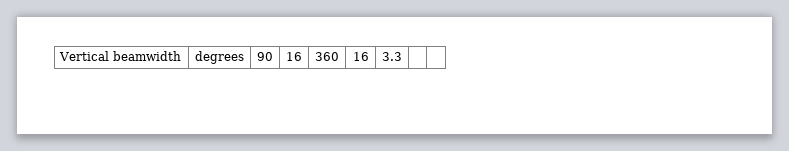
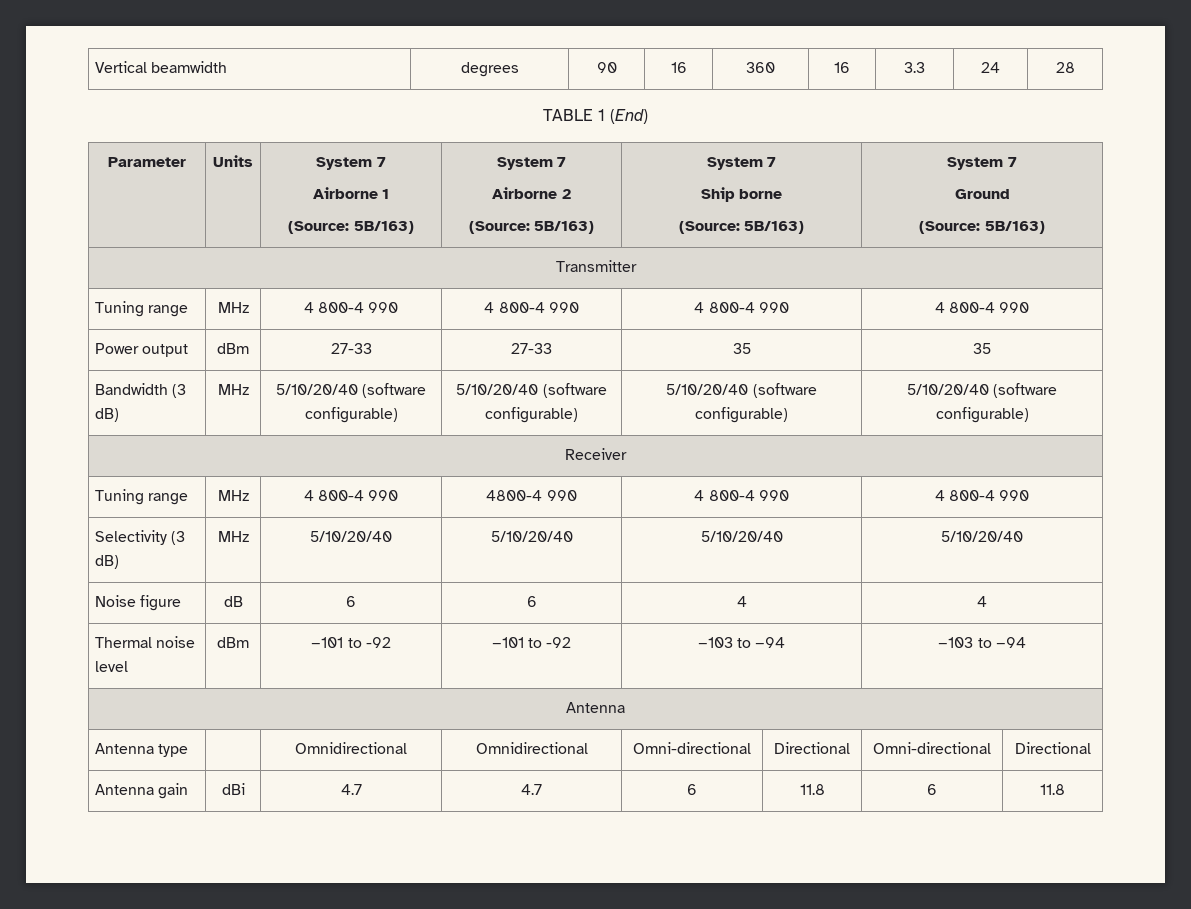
(402, 56) | -> [981,62,1000,73] [1055,62,1075,73] [543,109,648,124] [108,157,186,167] [213,155,253,167] [316,157,386,170] [312,187,390,199] [288,221,414,234] [496,157,567,170] [492,187,571,199] [468,221,595,234] [706,157,777,170] [700,187,783,202] [678,221,805,234] [947,157,1017,170] [954,189,1010,199] [919,221,1045,234] [555,260,637,272] [95,301,189,317] [217,302,249,313] [303,302,399,313] [484,302,579,313] [694,302,789,313] [934,302,1030,313] [95,343,189,357] [217,343,249,354] [330,343,372,354] [511,343,552,354] [732,343,751,354] [973,343,991,354] [95,383,187,398] [95,408,120,422] [217,384,249,395] [275,383,427,398] [304,407,398,423] [456,383,607,398] [485,407,578,423] [666,383,817,398] [695,407,788,423] [906,383,1058,398] [935,407,1029,423] [565,448,627,460] [95,489,189,505] [217,490,249,501] [303,490,399,501] [486,490,577,501] [694,490,789,501] [934,490,1030,501] [95,530,186,545] [95,555,120,569] [217,531,249,542] [310,531,392,542] [490,531,573,542] [700,531,783,542] [941,531,1023,542] [95,595,182,611] [223,596,243,607] [346,596,356,607] [526,596,537,607] [736,596,747,607] [977,596,987,607] [95,636,196,648] [95,661,129,672] [217,637,249,648] [311,637,391,648] [491,637,572,648] [697,637,786,648] [938,637,1026,648] [566,702,625,713] [95,743,189,757] [295,742,407,754] [475,742,588,754] [633,742,751,754] [774,742,850,754] [873,742,991,754] [1014,742,1091,754] [95,783,189,799] [221,783,245,795] [340,784,362,795] [521,784,542,795] [687,784,697,795] [799,784,825,795] [927,784,937,795] [1040,784,1065,795] 24 | 28 // TABLE 1 (End) // Parameter | Units | System 7 // Airborne 1 // (Source: 5B/163) | System 7 // Airborne 2 // (Source: 5B/163) | System 7 // Ship borne // (Source: 5B/163) | System 7 // Ground // (Source: 5B/163) // Transmitter // Tuning range | MHz | 4 800-4 990 | 4 800-4 990 | 4 800-4 990 | 4 800-4 990 // Power output | dBm | 27-33 | 27-33 | 35 | 35 // Bandwidth (3 dB) | MHz | 5/10/20/40 (software configurable) | 5/10/20/40 (software configurable) | 5/10/20/40 (software configurable) | 5/10/20/40 (software configurable) // Receiver // Tuning range | MHz | 4 800-4 990 | 4800-4 990 | 4 800-4 990 | 4 800-4 990 // Selectivity (3 dB) | MHz | 5/10/20/40 | 5/10/20/40 | 5/10/20/40 | 5/10/20/40 // Noise figure | dB | 6 | 6 | 4 | 4 // Thermal noise level | dBm | −101 to -92 | −101 to -92 | −103 to −94 | −103 to −94 // Antenna // Antenna type | | Omnidirectional | Omnidirectional | Omni-directional | Directional | Omni-directional | Directional // Antenna gain | dBi | 4.7 | 4.7 | 6 | 11.8 | 6 | 11.8

